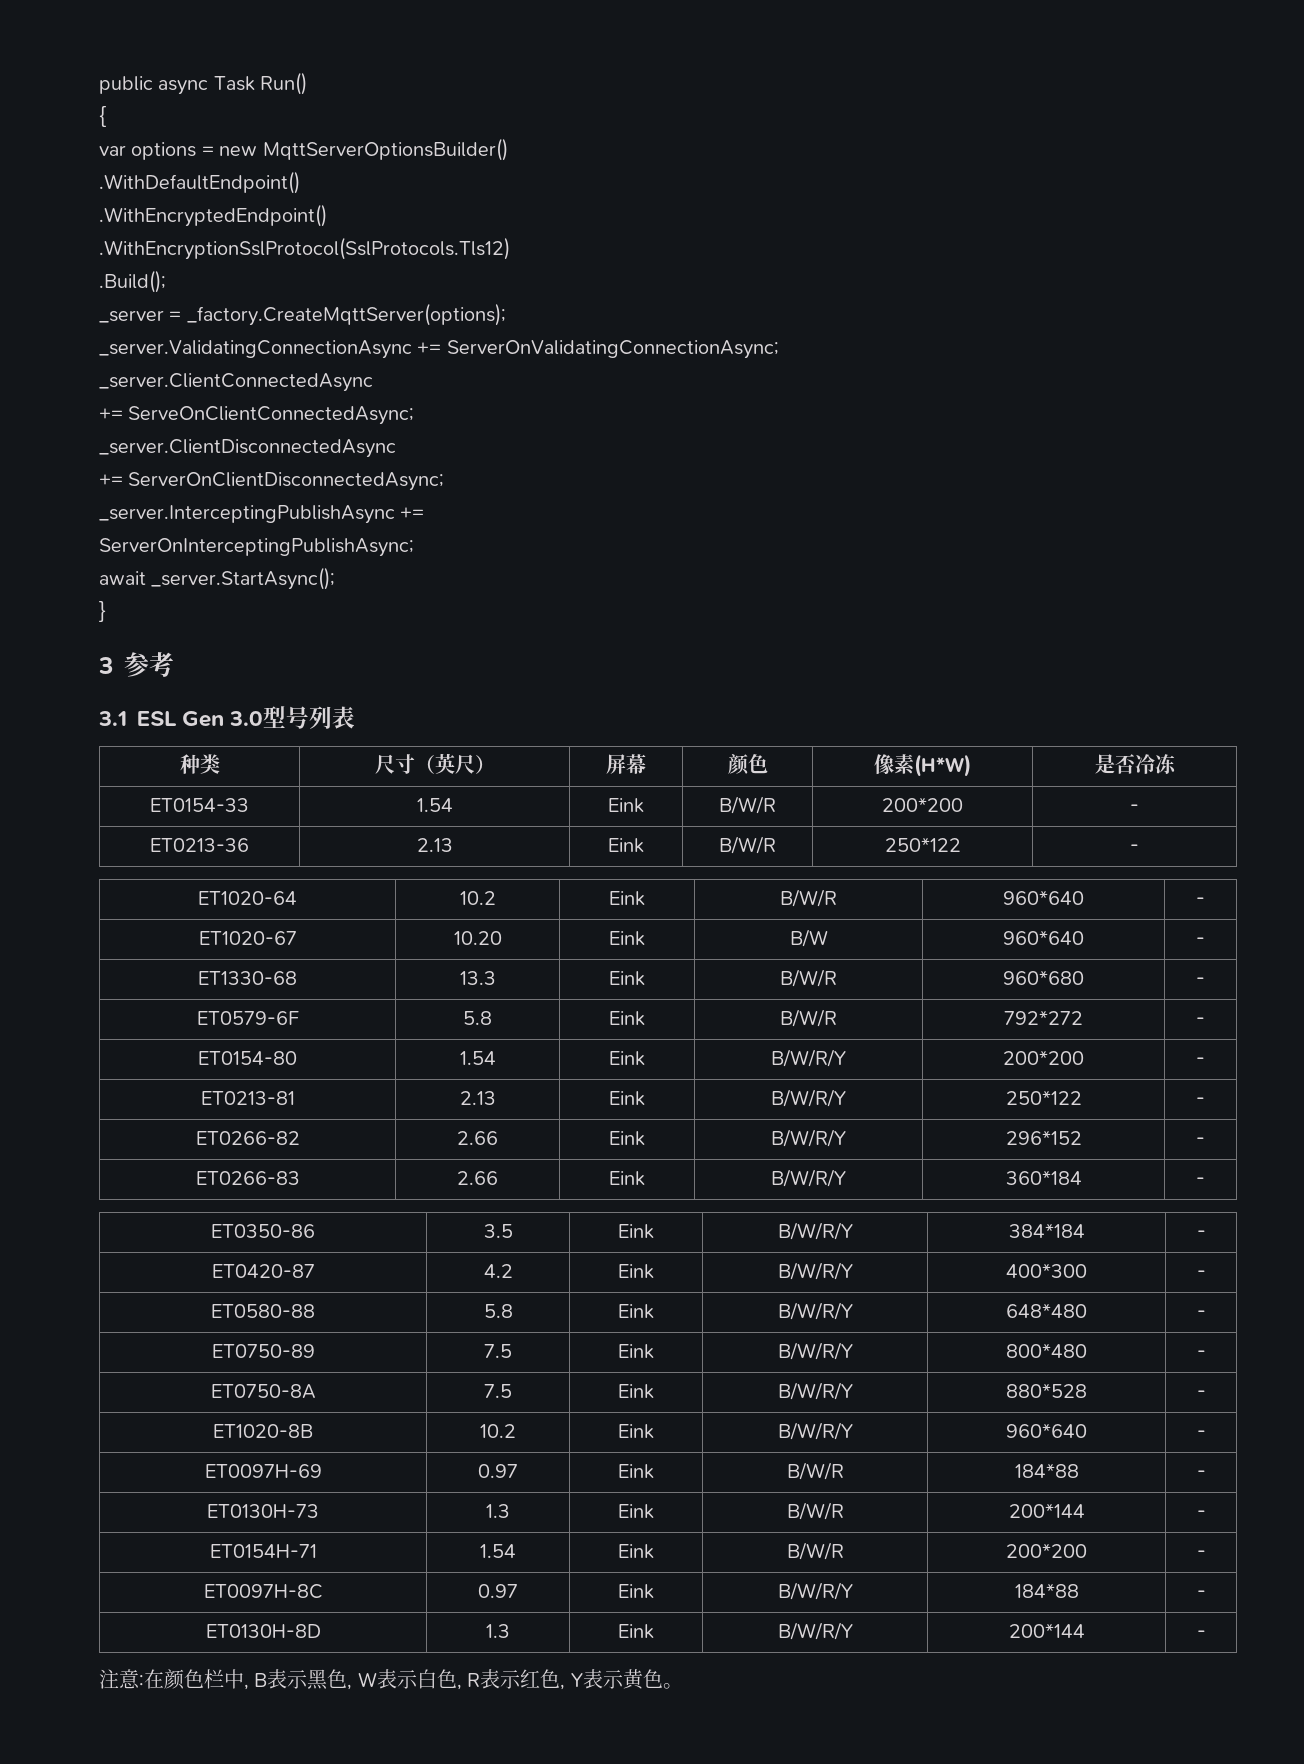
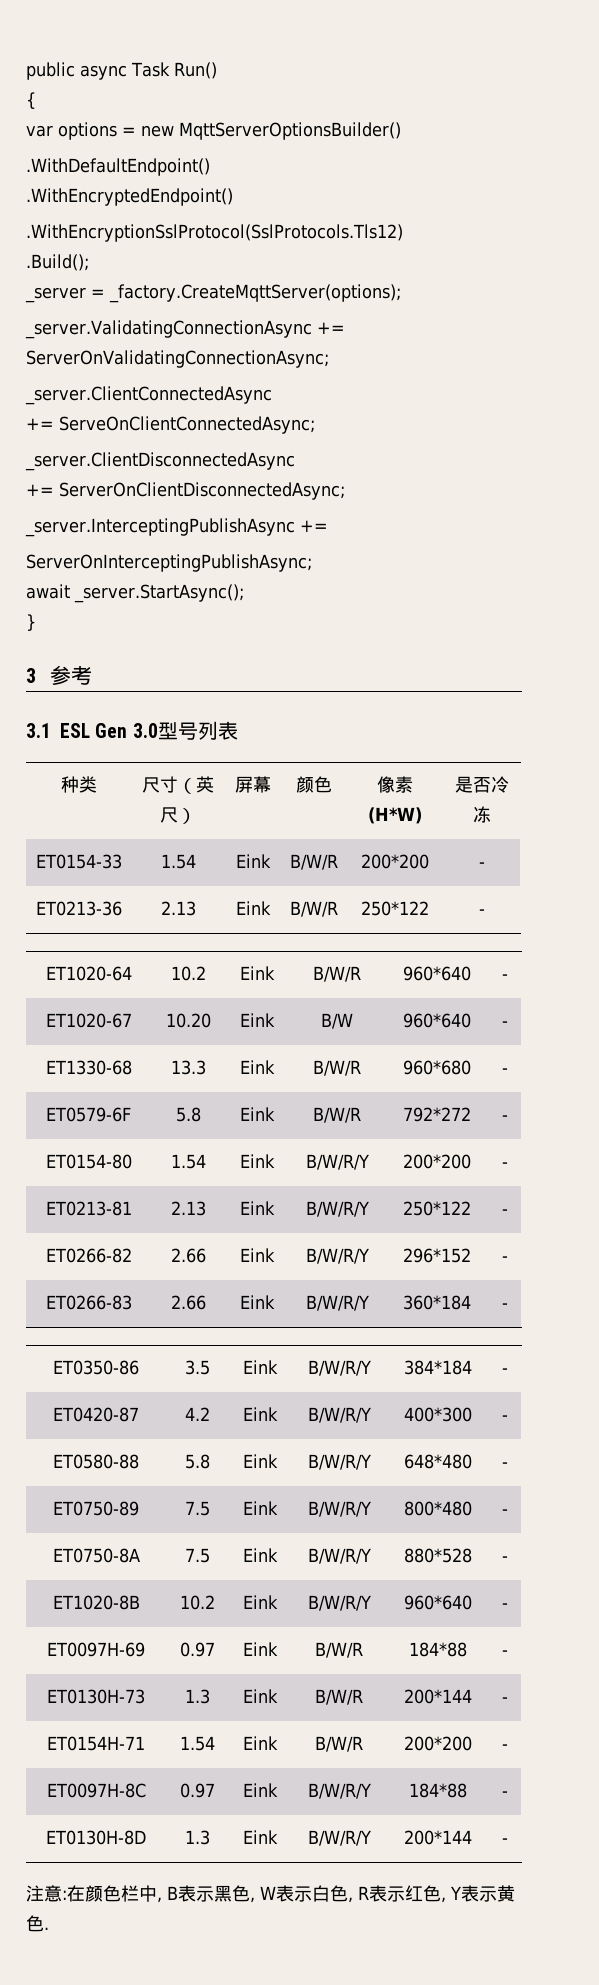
[662,1683,683,1689] 。 -> [44,1927,49,1930] .

